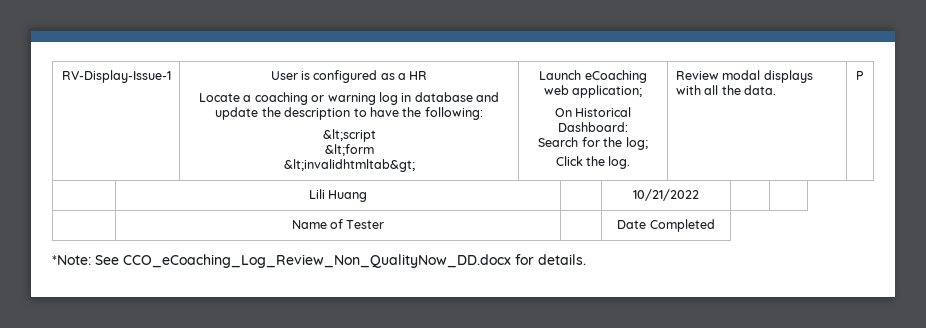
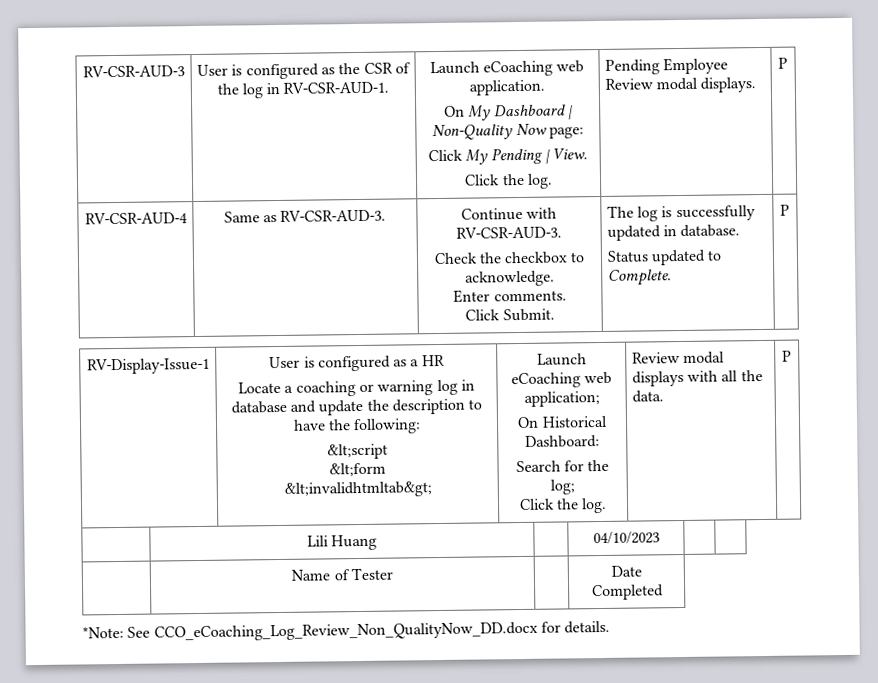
(61, 76) none -> [82,65,185,78] [197,62,411,80] [216,81,390,99] [429,60,585,77] [469,79,545,96] [444,104,573,121] [432,123,584,141] [427,147,589,165] [464,173,553,189] [604,57,729,75] [604,77,757,93] [778,57,788,69] [84,212,188,225] [223,209,387,223] [460,207,558,221] [456,226,562,239] [433,251,586,265] [465,270,555,287] [453,289,567,303] [465,308,555,322] [606,205,756,222] [606,224,741,241] [606,249,723,266] [607,269,672,286] [780,204,790,216] RV-CSR-AUD-3 | User is configured as the CSR of the log in RV-CSR-AUD-1. | Launch eCoaching web application. // On My Dashboard | Non-Quality Now page: // Click My Pending | View. // Click the log. | Pending Employee Review modal displays. | P // RV-CSR-AUD-4 | Same as RV-CSR-AUD-3. | Continue with RV-CSR-AUD-3. // Check the checkbox to acknowledge. // Enter comments. // Click Submit. | The log is successfully updated in database. // Status updated to Complete. | P //
[633,189,699,201] 10/21/2022 -> [592,531,660,545] 04/10/2023

